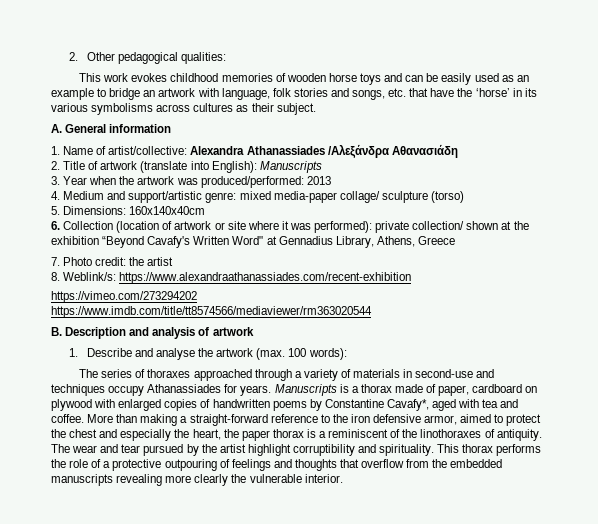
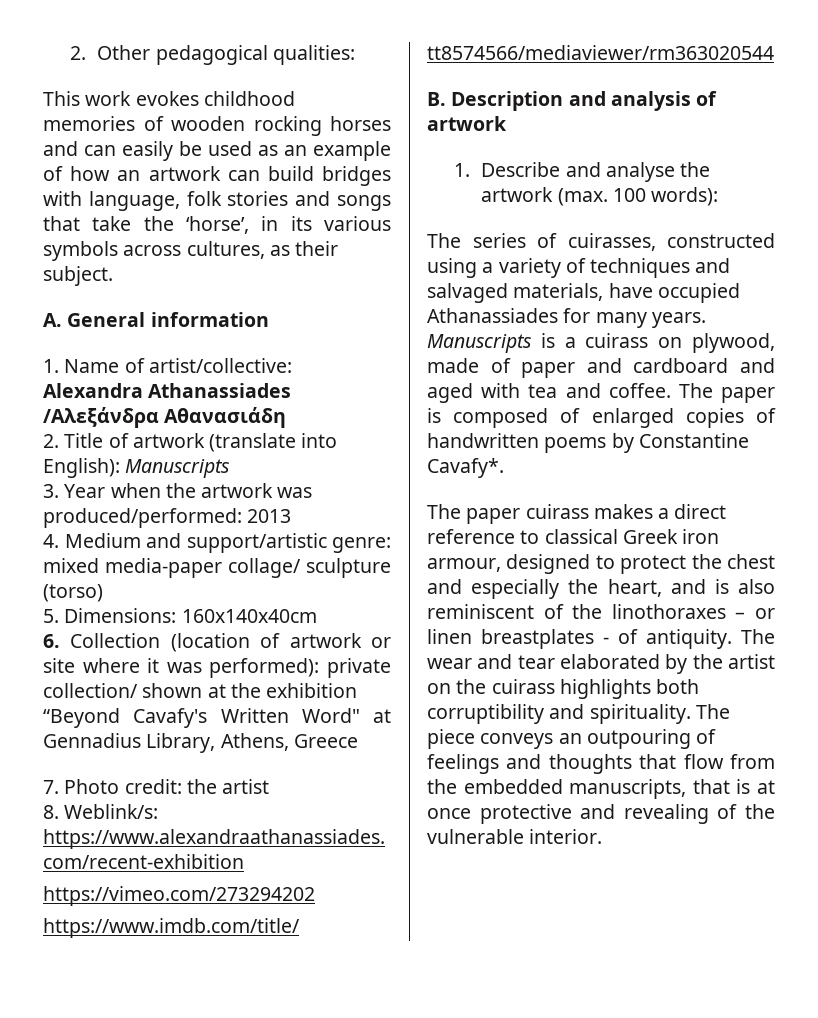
[328,73,529,85] [51,88,196,100] horse toys and can be easily used as an example to bridge an artwork -> [253,116,391,136] [43,141,391,161] [43,166,391,186] rocking horses and can easily be used as an example of how an artwork can build bridges
[352,88,537,100] [51,103,234,115] songs, etc. that have the ‘horse’ in its various symbolisms across cultures -> [337,195,392,211] [43,216,391,234] [43,241,265,261] songs that take the ‘horse’, in its various symbols across cultures,
[147,369,495,381] [51,384,145,396] thoraxes approached through a variety of materials in second-use and techniques occupy -> [567,233,775,251] [427,258,731,278] [427,283,740,303] cuirasses, constructed using a variety of techniques and salvaged materials, have occupied
(238, 388) none -> [595,312,647,328] many
[360,384,538,396] [51,399,116,411] thorax made of paper, cardboard on plywood with -> [585,333,775,353] [427,358,775,378] [427,383,775,403] [427,408,581,428] cuirass on plywood, made of paper and cardboard and aged with tea and coffee. The paper is composed of
[386,399,519,411] [51,414,492,426] Cavafy*, aged with tea and coffee. More than making a straight-forward reference to the iron defensive armor, aimed -> [427,458,504,478] [427,504,727,524] [427,529,720,544] [427,554,591,574] Cavafy*. // The paper cuirass makes a direct reference to classical Greek iron armour, designed
[223,429,482,441] the paper thorax is a reminiscent of the linothoraxes -> [670,579,775,594] [427,604,775,619] [427,629,609,649] and is also reminiscent of the linothoraxes – or linen breastplates -
[143,444,184,456] pursued -> [560,654,660,669] elaborated
[247,444,542,456] [51,459,162,471] highlight corruptibility and spirituality. This thorax performs the role of a protective -> [427,679,700,699] [427,704,730,724] [427,729,582,749] on the cuirass highlights both corruptibility and spirituality. The piece conveys an
[361,459,405,468] overflow -> [683,754,724,769] flow
[51,474,229,486] manuscripts revealing more clearly -> [569,779,775,799] [427,804,738,824] manuscripts, that is at once protective and revealing of

